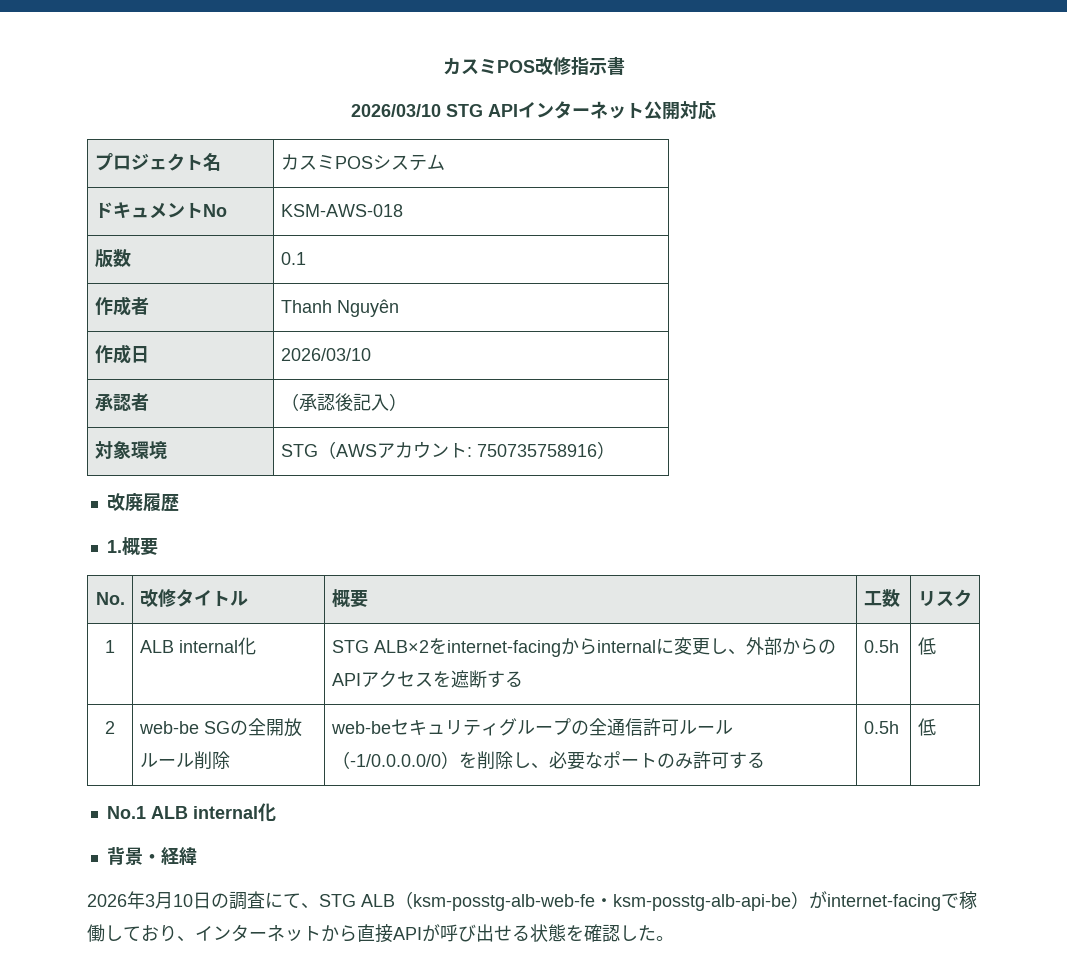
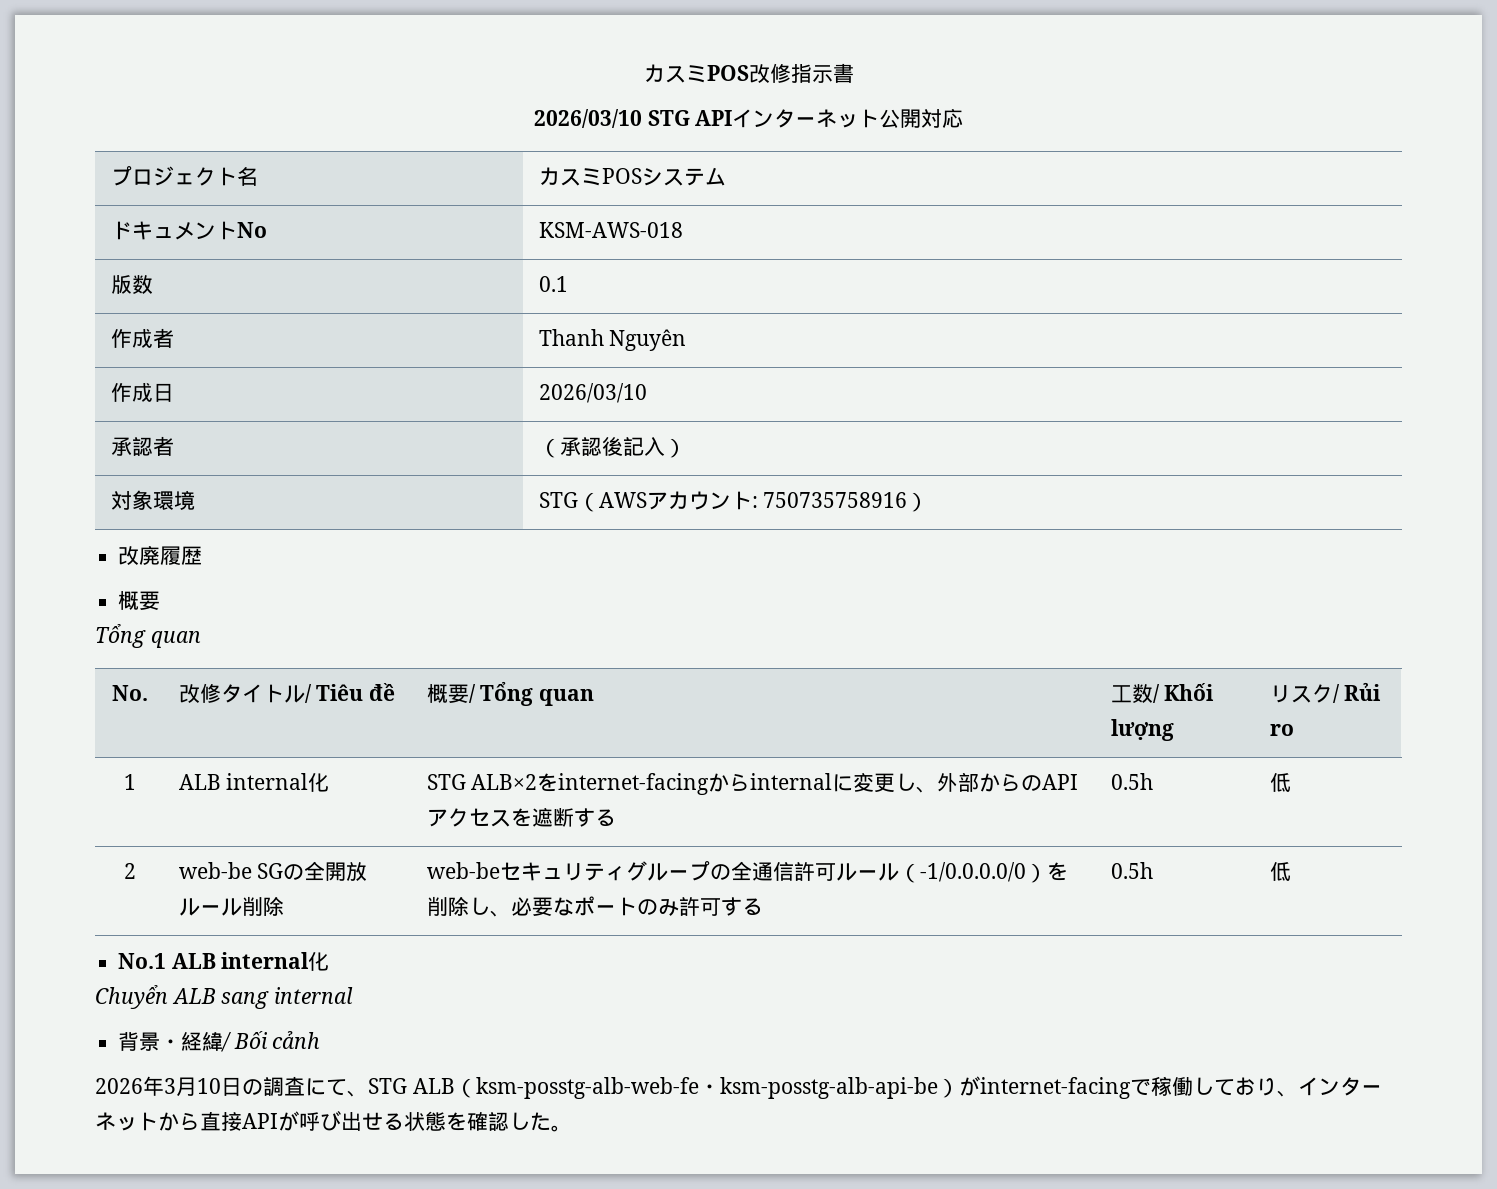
[106,537,158,555] 1.概要 -> [118,591,161,610] [95,624,201,648] 概要 // Tổng quan
[331,589,368,607] [863,589,900,607] | 概要 | 工数 -> [304,683,395,703] [426,681,594,706] [1110,683,1215,703] [1110,719,1174,741] / Tiêu đề | 概要/ Tổng quan | 工数/ Khối lượng
(972, 598) none -> [1332,682,1382,703] [1269,724,1294,736] / Rủi ro
(276, 812) none -> [95,985,354,1009] // Chuyển ALB sang internal
(197, 856) none -> [221,1031,321,1052] / Bối cảnh

